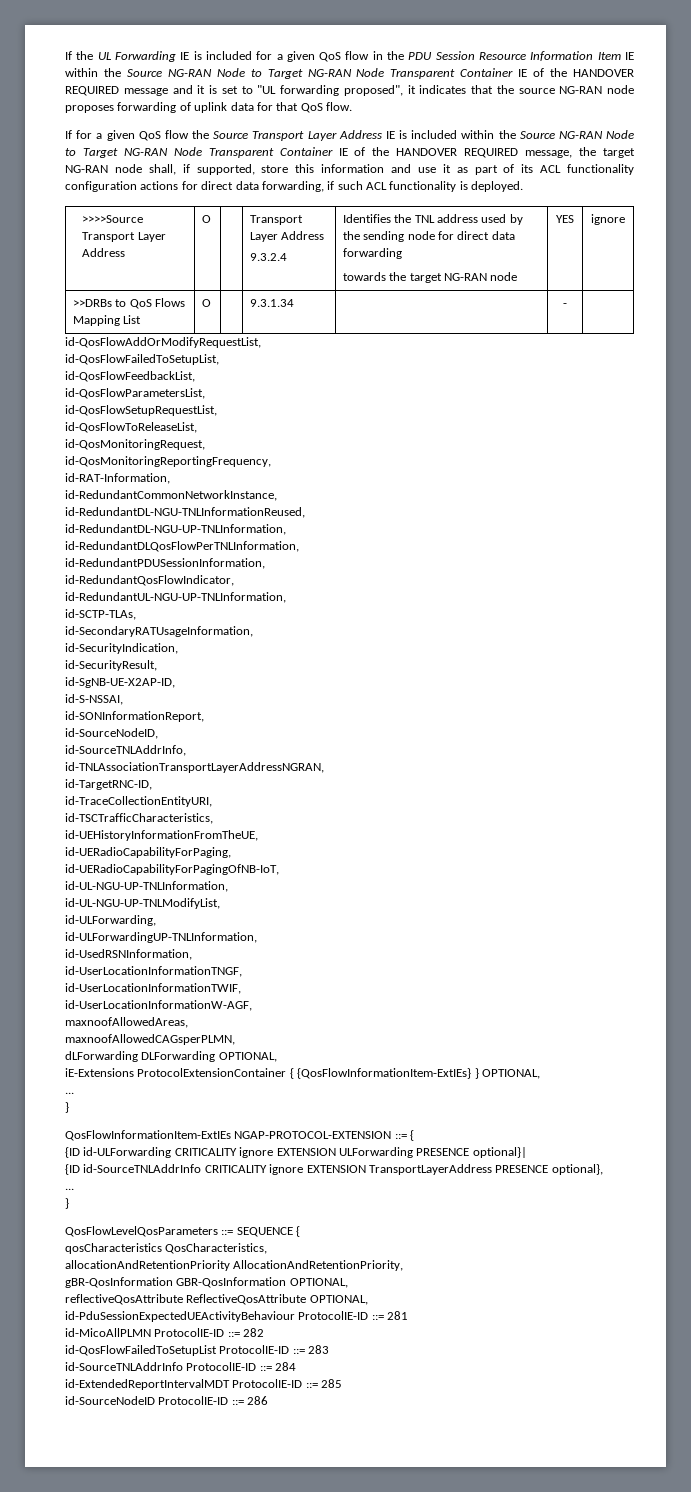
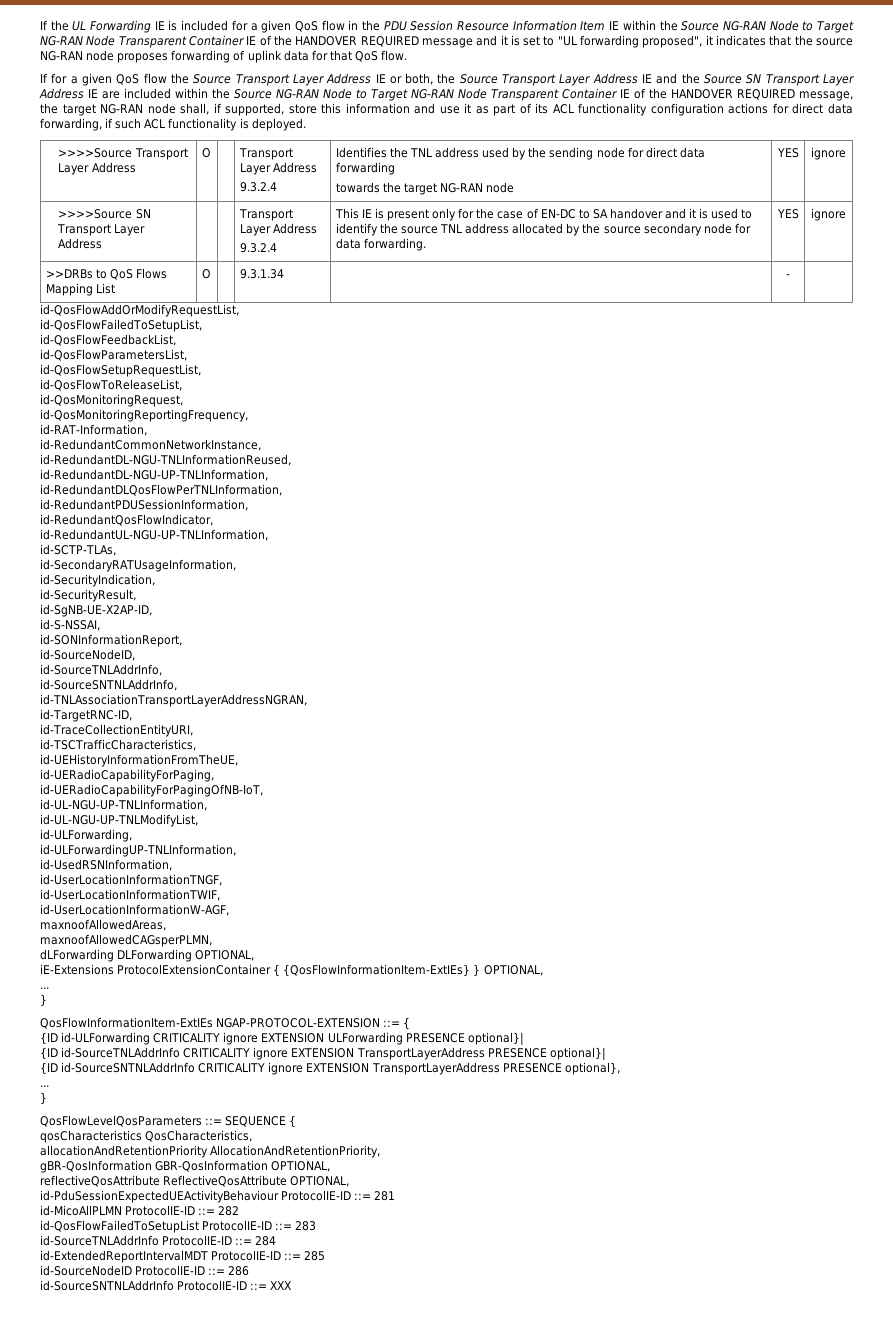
[399,130,408,139] is -> [389,73,855,86] [39,88,121,99] or both, the Source Transport Layer Address IE and the Source SN Transport Layer Address IE are
(625, 219) none -> [58,209,151,219] [57,224,146,236] [58,238,103,249] [238,209,293,221] [239,223,317,236] [239,243,277,253] [334,208,753,221] [335,223,751,236] [335,238,426,251] [776,209,799,219] [811,208,846,221] // >>>>Source SN Transport Layer Address | | | Transport Layer Address // 9.3.2.4 | This IE is present only for the case of EN-DC to SA handover and it is used to identify the source TNL address allocated by the source secondary node for data forwarding. | YES | ignore
(186, 750) none -> [40,679,177,691] // id-SourceSNTNLAddrInfo,
(549, 1169) none -> [549,1047,606,1060] [40,1062,562,1075] optional}| // {ID id-SourceSNTNLAddrInfo CRITICALITY ignore EXTENSION TransportLayerAddress PRESENCE
(269, 1400) none -> [40,1280,293,1291] // id-SourceSNTNLAddrInfo ProtocolIE-ID ::= XXX

